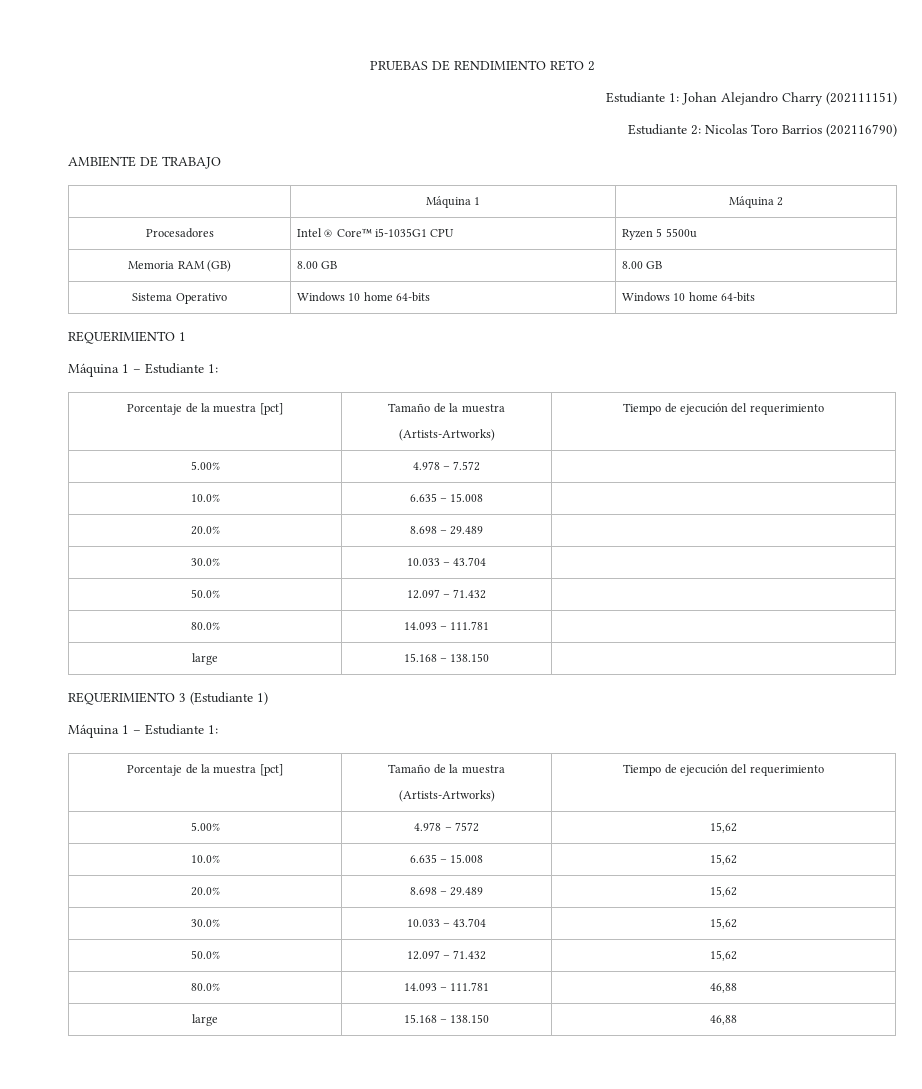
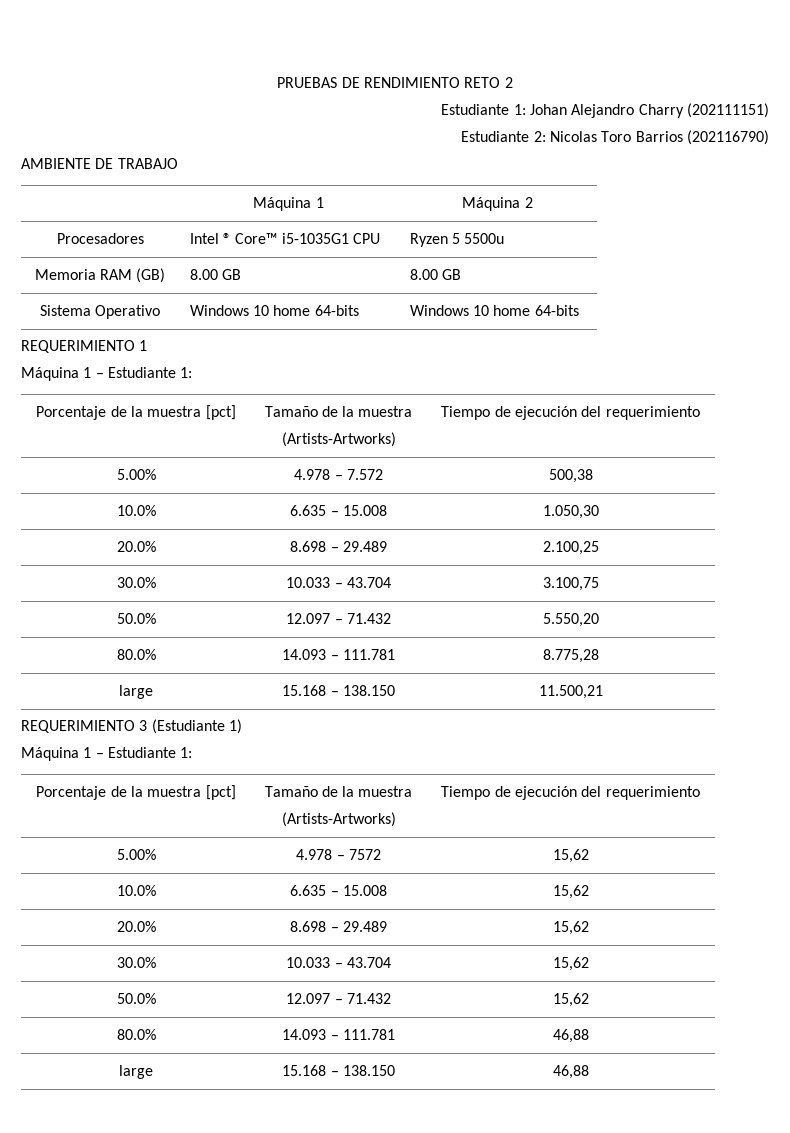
[190,494,220,502] [409,493,484,502] [190,526,220,535] [409,526,484,535] [190,558,220,566] [406,557,487,566] [190,589,220,598] [406,589,487,599] [190,622,220,630] [403,621,490,630] [192,653,218,665] [403,653,490,662] // 10.0% | 6.635 – 15.008 | // 20.0% | 8.698 – 29.489 | // 30.0% | 10.033 – 43.704 | // 50.0% | 12.097 – 71.432 | // 80.0% | 14.093 – 111.781 | // large | 15.168 – 138.150 | -> [548,469,593,483] [116,505,156,516] [290,505,387,516] [542,505,599,519] [116,541,156,552] [290,541,387,552] [542,541,599,555] [116,577,156,588] [286,577,391,588] [542,577,599,591] [116,613,156,624] [286,613,391,624] [542,613,599,627] [116,649,156,660] [282,649,395,660] [542,649,599,663] [119,685,153,699] [282,685,395,696] [538,685,603,699] 500,38 // 10.0% | 6.635 – 15.008 | 1.050,30 // 20.0% | 8.698 – 29.489 | 2.100,25 // 30.0% | 10.033 – 43.704 | 3.100,75 // 50.0% | 12.097 – 71.432 | 5.550,20 // 80.0% | 14.093 – 111.781 | 8.775,28 // large | 15.168 – 138.150 | 11.500,21

